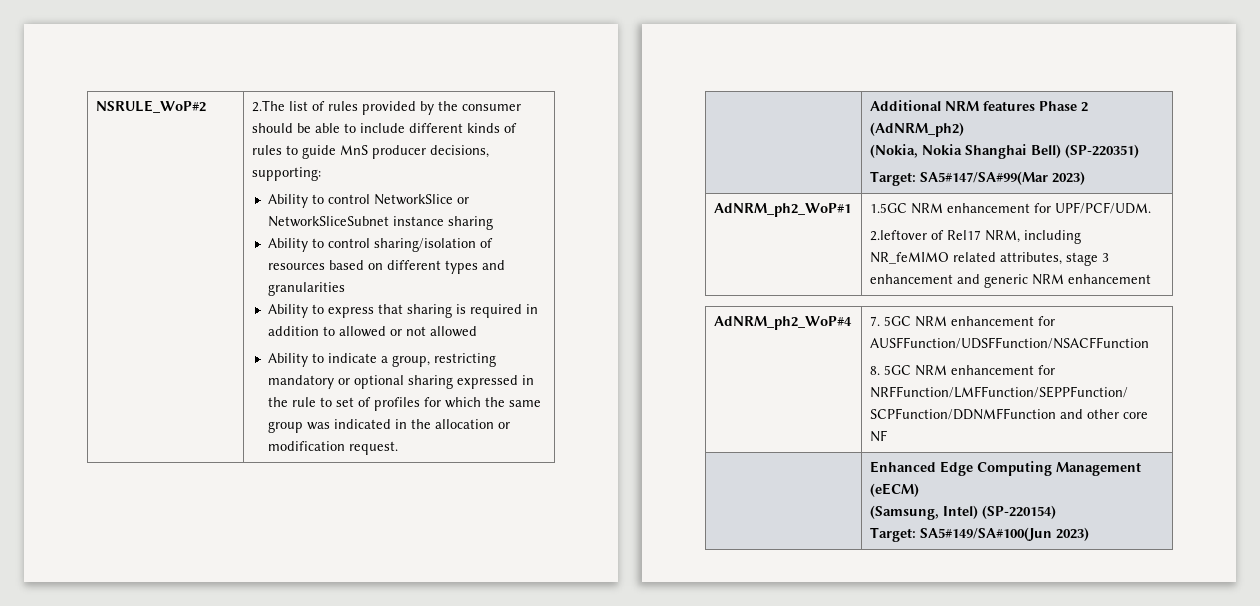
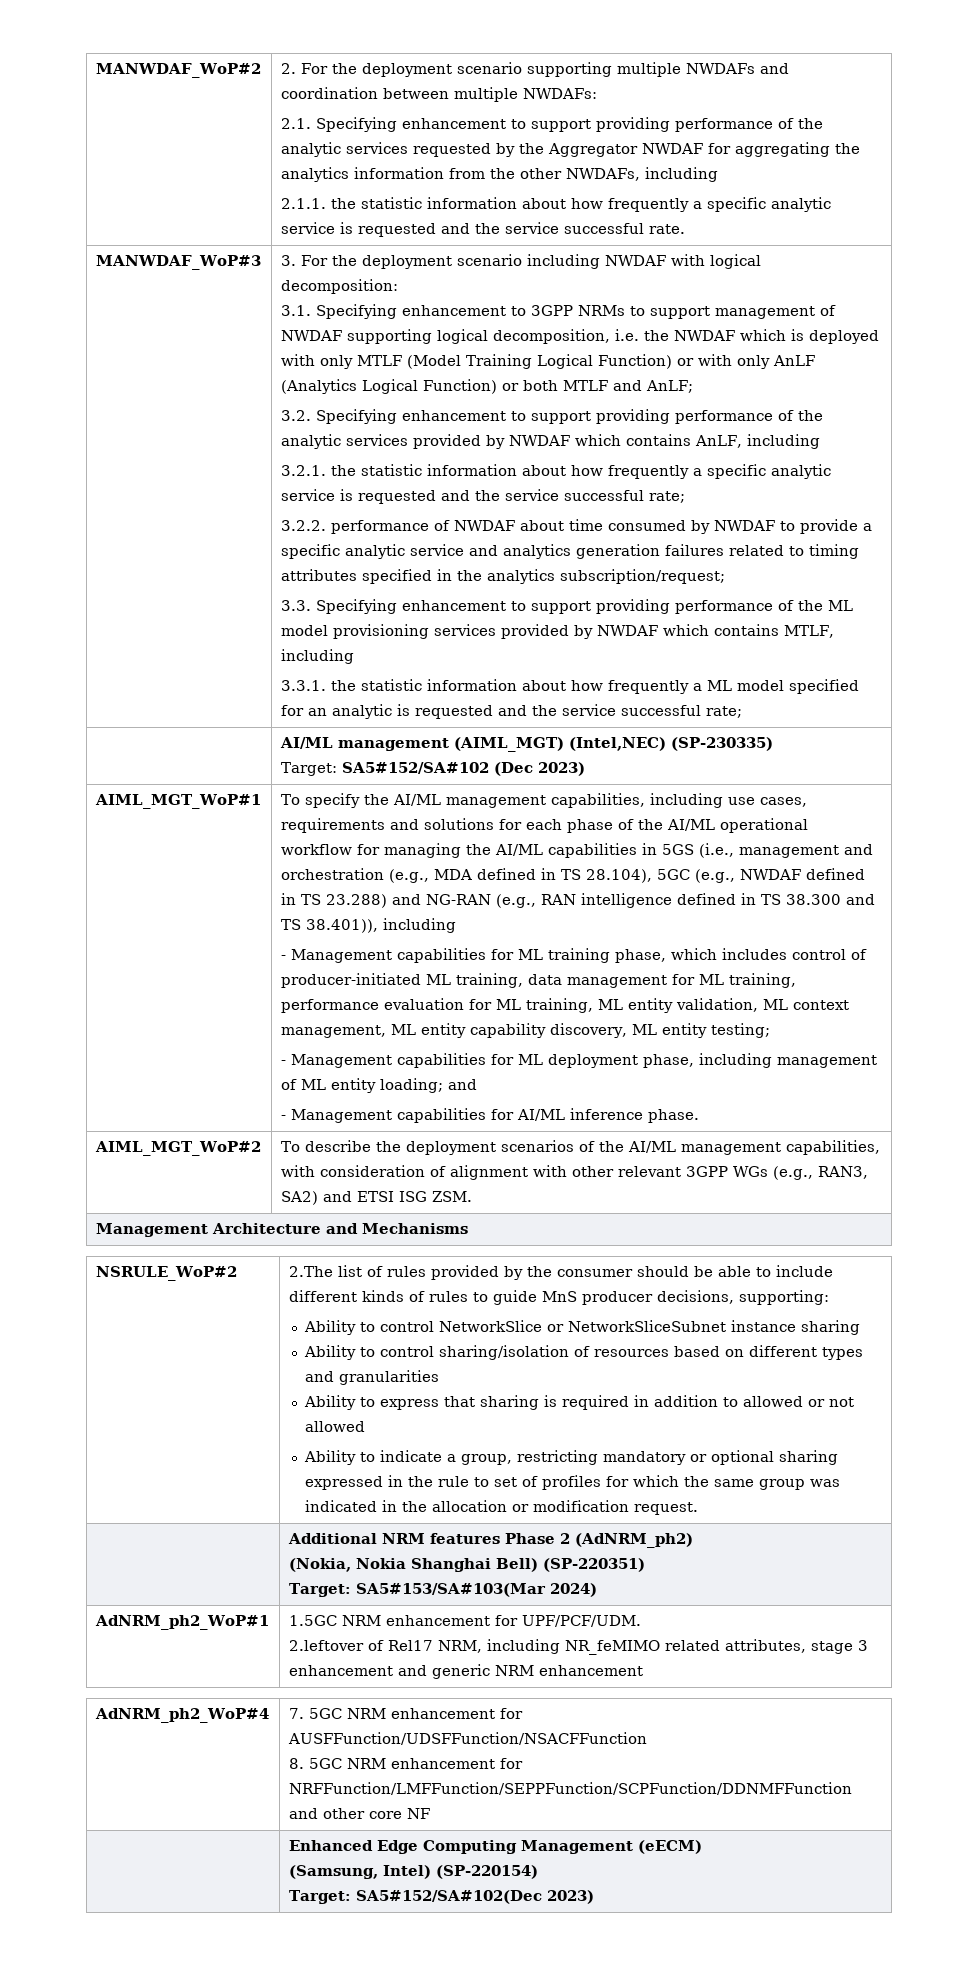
(96, 106) none -> [95,63,261,78] [280,62,789,77] [280,87,597,102] [280,117,823,132] [280,142,860,157] [280,167,718,182] [280,197,831,212] [280,222,685,237] [95,255,261,270] [280,254,761,269] [280,279,398,294] [280,304,836,319] [280,329,879,344] [280,354,815,369] [280,379,693,394] [280,409,823,424] [280,434,820,449] [280,464,831,479] [280,489,685,504] [280,519,872,534] [280,544,859,559] [280,569,725,584] [280,599,853,614] [280,624,834,639] [280,649,354,664] [280,679,859,694] [280,704,742,719] [279,737,773,752] [280,762,585,776] [94,794,261,809] [280,793,807,808] [280,818,808,833] [280,843,873,858] [280,868,865,883] [280,893,875,908] [280,918,456,933] [280,948,867,963] [280,973,796,988] [280,998,849,1013] [280,1023,770,1038] [280,1053,877,1068] [280,1078,477,1093] [280,1108,699,1123] [94,1141,261,1156] [280,1140,880,1155] [280,1165,868,1180] [280,1191,472,1205] [95,1223,468,1237] MANWDAF_WoP#2 | 2. For the deployment scenario supporting multiple NWDAFs and coordination between multiple NWDAFs: // 2.1. Specifying enhancement to support providing performance of the analytic services requested by the Aggregator NWDAF for aggregating the analytics information from the other NWDAFs, including // 2.1.1. the statistic information about how frequently a specific analytic service is requested and the service successful rate. // MANWDAF_WoP#3 | 3. For the deployment scenario including NWDAF with logical decomposition: // 3.1. Specifying enhancement to 3GPP NRMs to support management of NWDAF supporting logical decomposition, i.e. the NWDAF which is deployed with only MTLF (Model Training Logical Function) or with only AnLF (Analytics Logical Function) or both MTLF and AnLF; // 3.2. Specifying enhancement to support providing performance of the analytic services provided by NWDAF which contains AnLF, including // 3.2.1. the statistic information about how frequently a specific analytic service is requested and the service successful rate; // 3.2.2. performance of NWDAF about time consumed by NWDAF to provide a specific analytic service and analytics generation failures related to timing attributes specified in the analytics subscription/request; // 3.3. Specifying enhancement to support providing performance of the ML model provisioning services provided by NWDAF which contains MTLF, including // 3.3.1. the statistic information about how frequently a ML model specified for an analytic is requested and the service successful rate; // | AI/ML management (AIML_MGT) (Intel,NEC) (SP-230335) // Target: SA5#152/SA#102 (Dec 2023) // AIML_MGT_WoP#1 | To specify the AI/ML management capabilities, including use cases, requirements and solutions for each phase of the AI/ML operational workflow for managing the AI/ML capabilities in 5GS (i.e., management and orchestration (e.g., MDA defined in TS 28.104), 5GC (e.g., NWDAF defined in TS 23.288) and NG-RAN (e.g., RAN intelligence defined in TS 38.300 and TS 38.401)), including // - Management capabilities for ML training phase, which includes control of producer-initiated ML training, data management for ML training, performance evaluation for ML training, ML entity validation, ML context management, ML entity capability discovery, ML entity testing; // - Management capabilities for ML deployment phase, including management of ML entity loading; and // - Management capabilities for AI/ML inference phase. // AIML_MGT_WoP#2 | To describe the deployment scenarios of the AI/ML management capabilities, with consideration of alignment with other relevant 3GPP WGs (e.g., RAN3, SA2) and ETSI ISG ZSM. // Management Architecture and Mechanisms //
[920,171,1086,185] SA5#147/SA#99(Mar 2023) -> [355,1583,597,1597] SA5#153/SA#103(Mar 2024)
[920,527,1053,541] SA5#149/SA#100(Jun -> [355,1890,542,1904] SA5#152/SA#102(Dec

